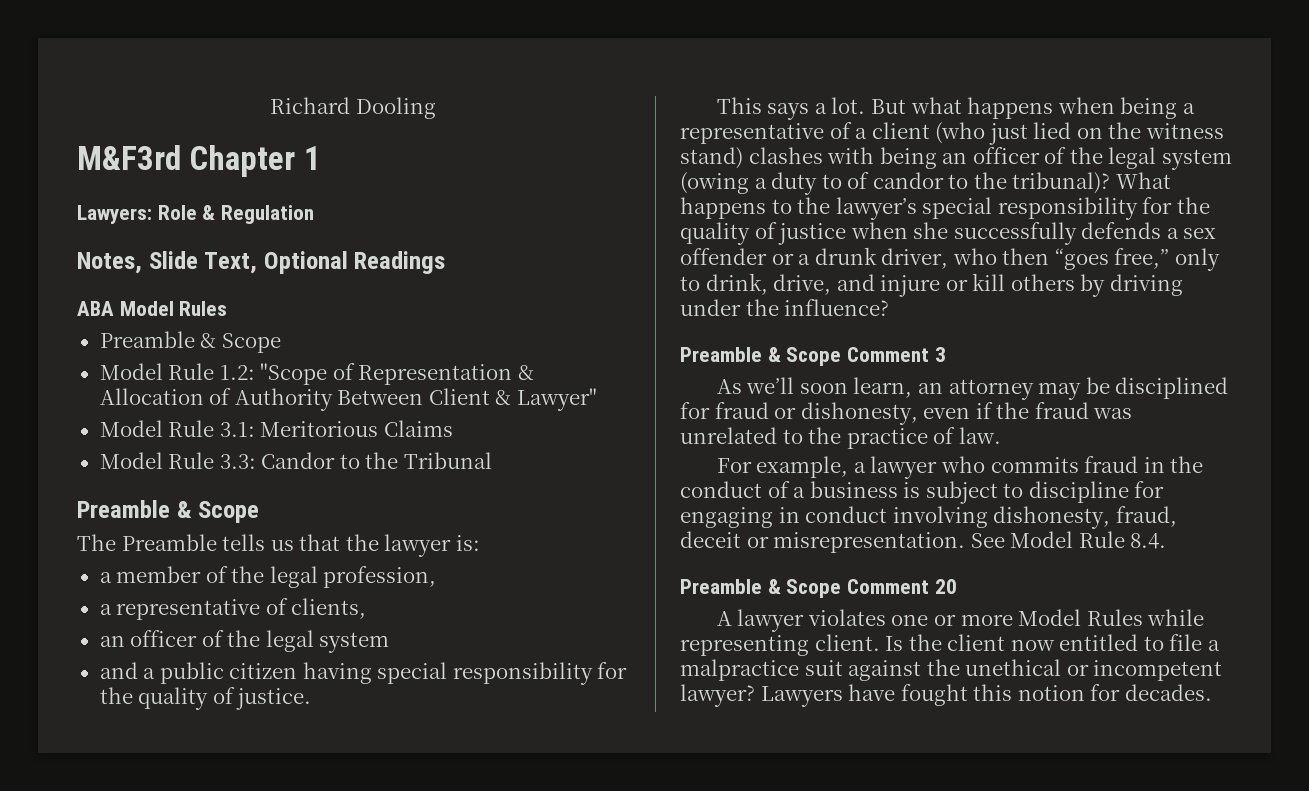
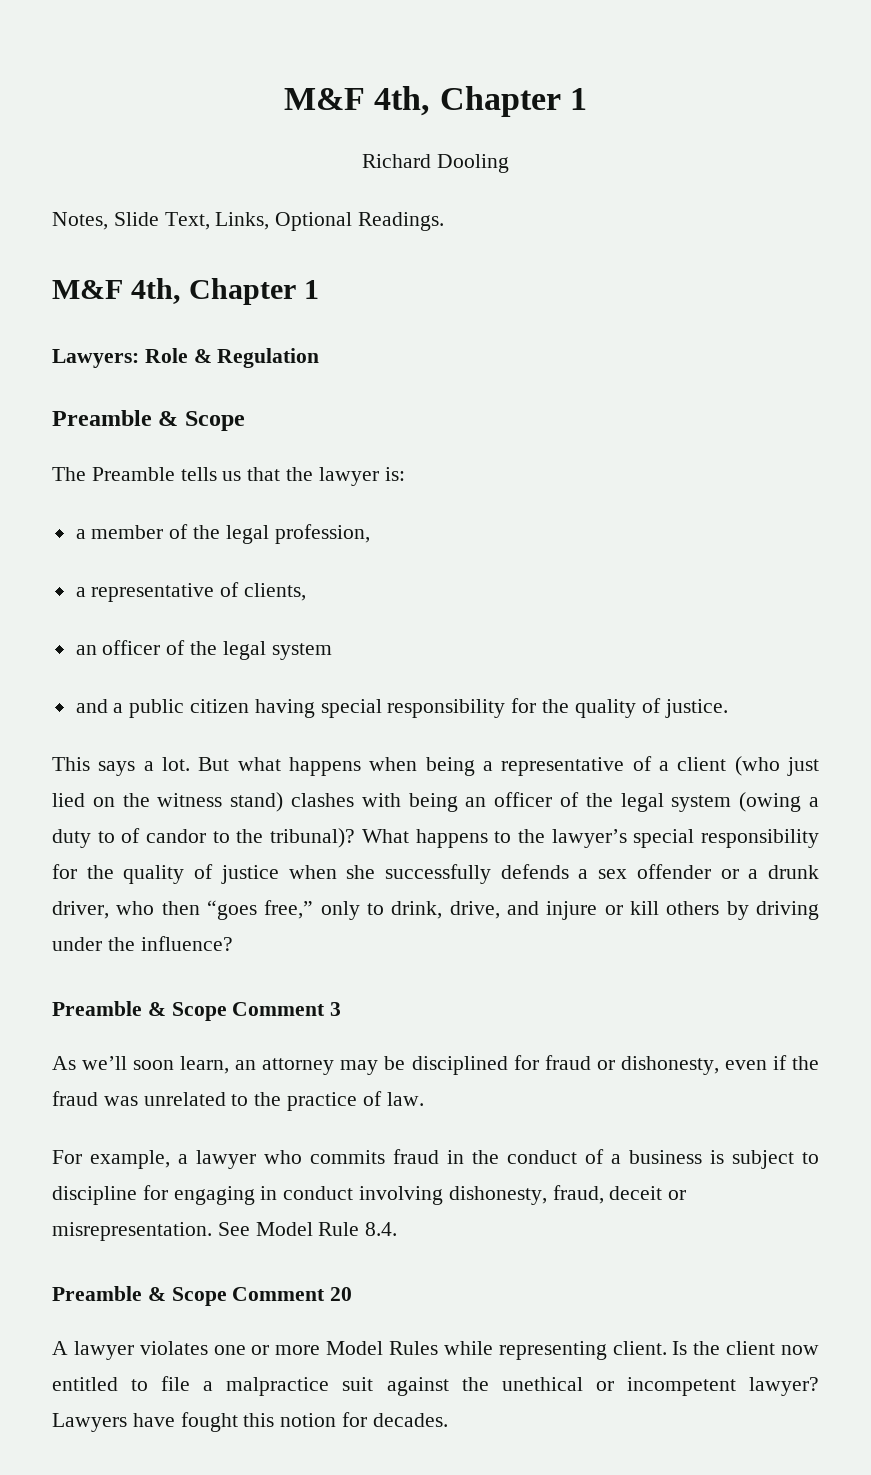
[270,97,436,119] [77,145,181,170] Richard Dooling // M&F3rd -> [284,86,587,117] [362,154,509,173] [52,212,445,231] [52,278,182,304] M&F 4th, Chapter 1 // Richard Dooling // Notes, Slide Text, Links, Optional Readings. // M&F 4th,
[77,251,446,274] [77,301,228,316] [99,331,281,353] [99,363,534,385] [99,388,597,411] [99,420,453,437] [99,452,492,469] // Notes, Slide Text, Optional Readings // ABA Model Rules // Preamble & Scope // Model Rule 1.2: "Scope of Representation & Allocation of Authority Between Client & Lawyer" // Model Rule 3.1: Meritorious Claims // Model Rule 3.3: Candor to the Tribunal -> (320, 358) none

